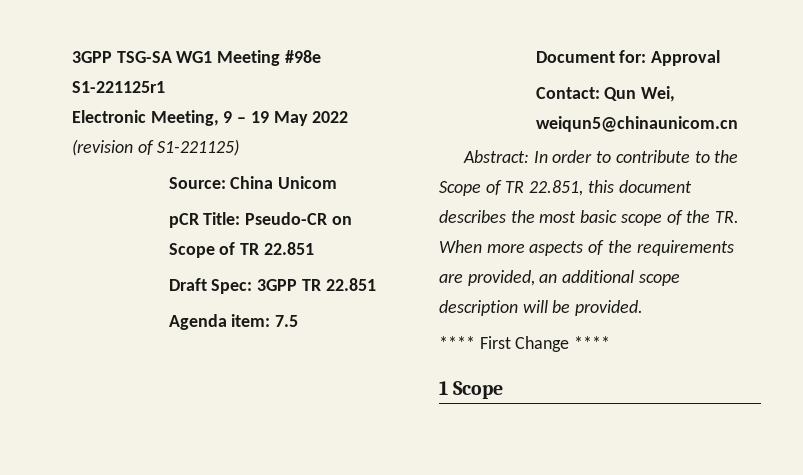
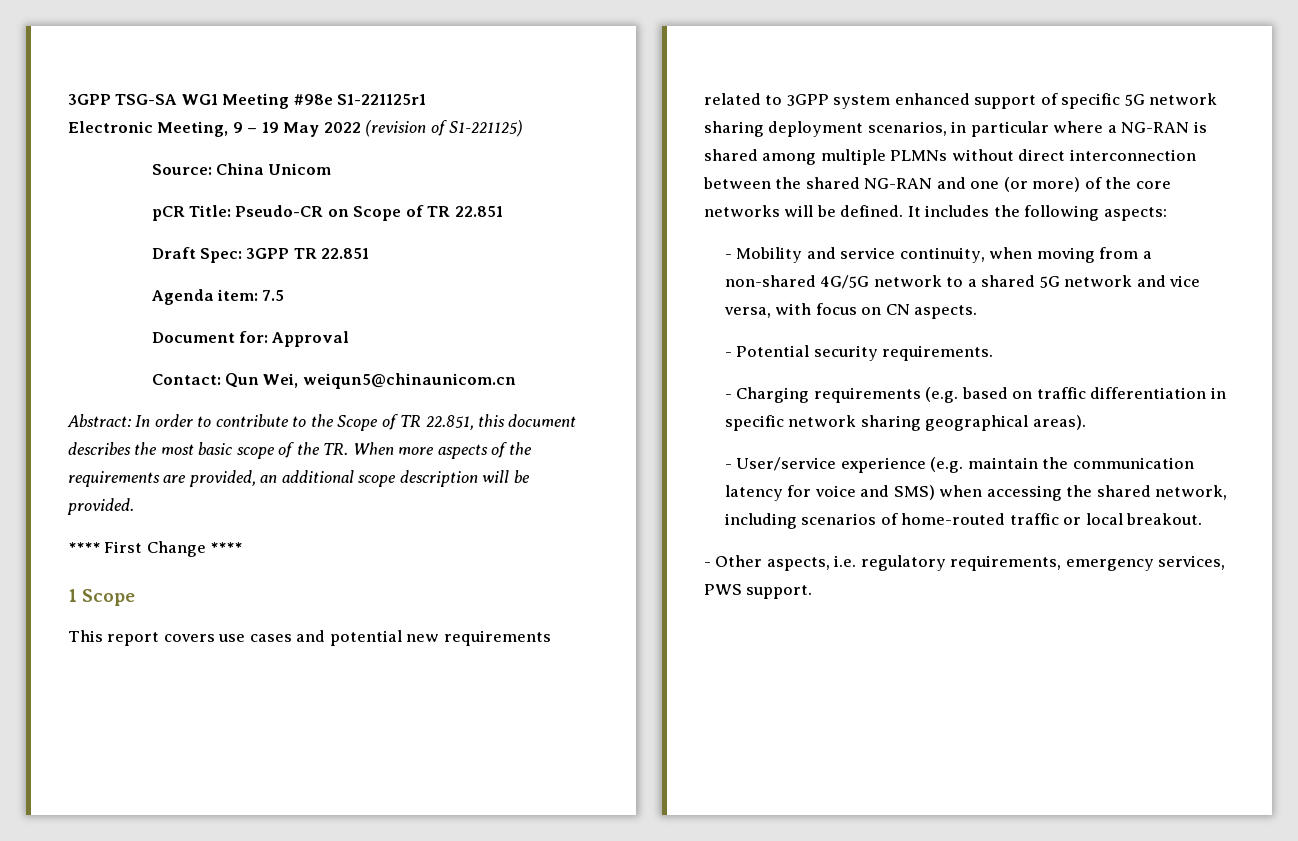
(504, 390) none -> [68,630,551,646] [704,93,1218,109] [704,121,1207,137] [704,149,1196,165] [703,177,1171,192] [704,205,1167,221] [724,247,1152,263] [724,275,1200,289] [723,303,978,319] [724,345,994,361] [724,387,1226,403] [724,415,1086,431] [724,457,1194,473] [724,485,1227,501] [724,513,1203,529] [704,555,1226,571] [704,584,813,599] // This report covers use cases and potential new requirements related to 3GPP system enhanced support of specific 5G network sharing deployment scenarios, in particular where a NG-RAN is shared among multiple PLMNs without direct interconnection between the shared NG-RAN and one (or more) of the core networks will be defined. It includes the following aspects: // - Mobility and service continuity, when moving from a non-shared 4G/5G network to a shared 5G network and vice versa, with focus on CN aspects. // - Potential security requirements. // - Charging requirements (e.g. based on traffic differentiation in specific network sharing geographical areas). // - User/service experience (e.g. maintain the communication latency for voice and SMS) when accessing the shared network, including scenarios of home-routed traffic or local breakout. // - Other aspects, i.e. regulatory requirements, emergency services, PWS support.

